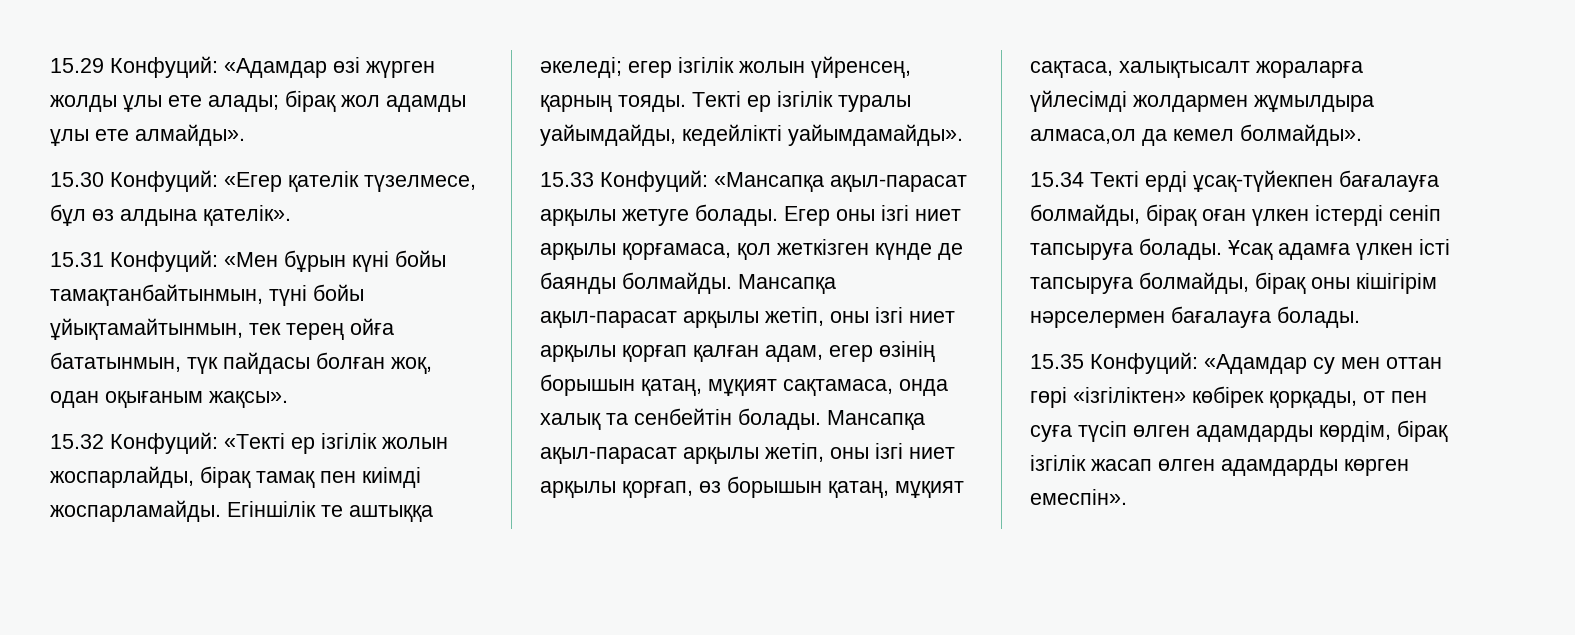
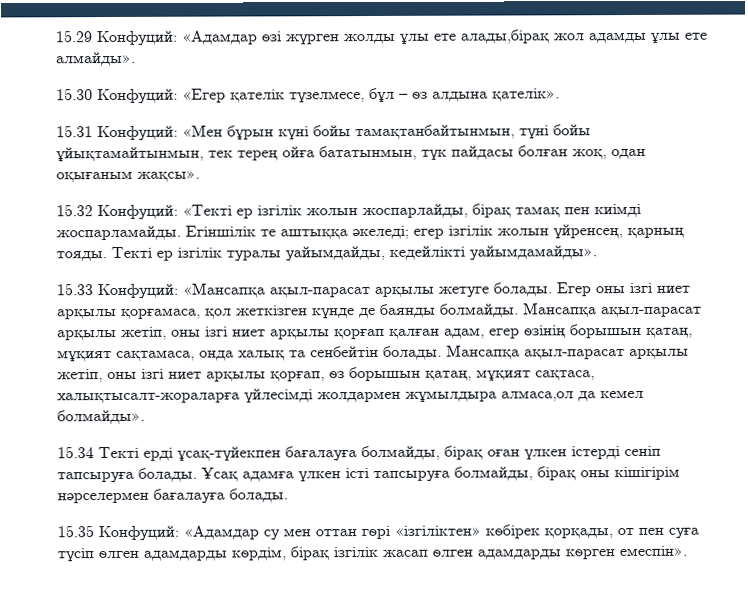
[208,90,336,112] алады; бірақ -> [460,29,549,44] алады,бірақ
(86, 215) none -> [399,93,408,99] –
[1119,61,1363,78] халықтысалт жораларға -> [57,392,240,404] халықтысалт-жораларға

